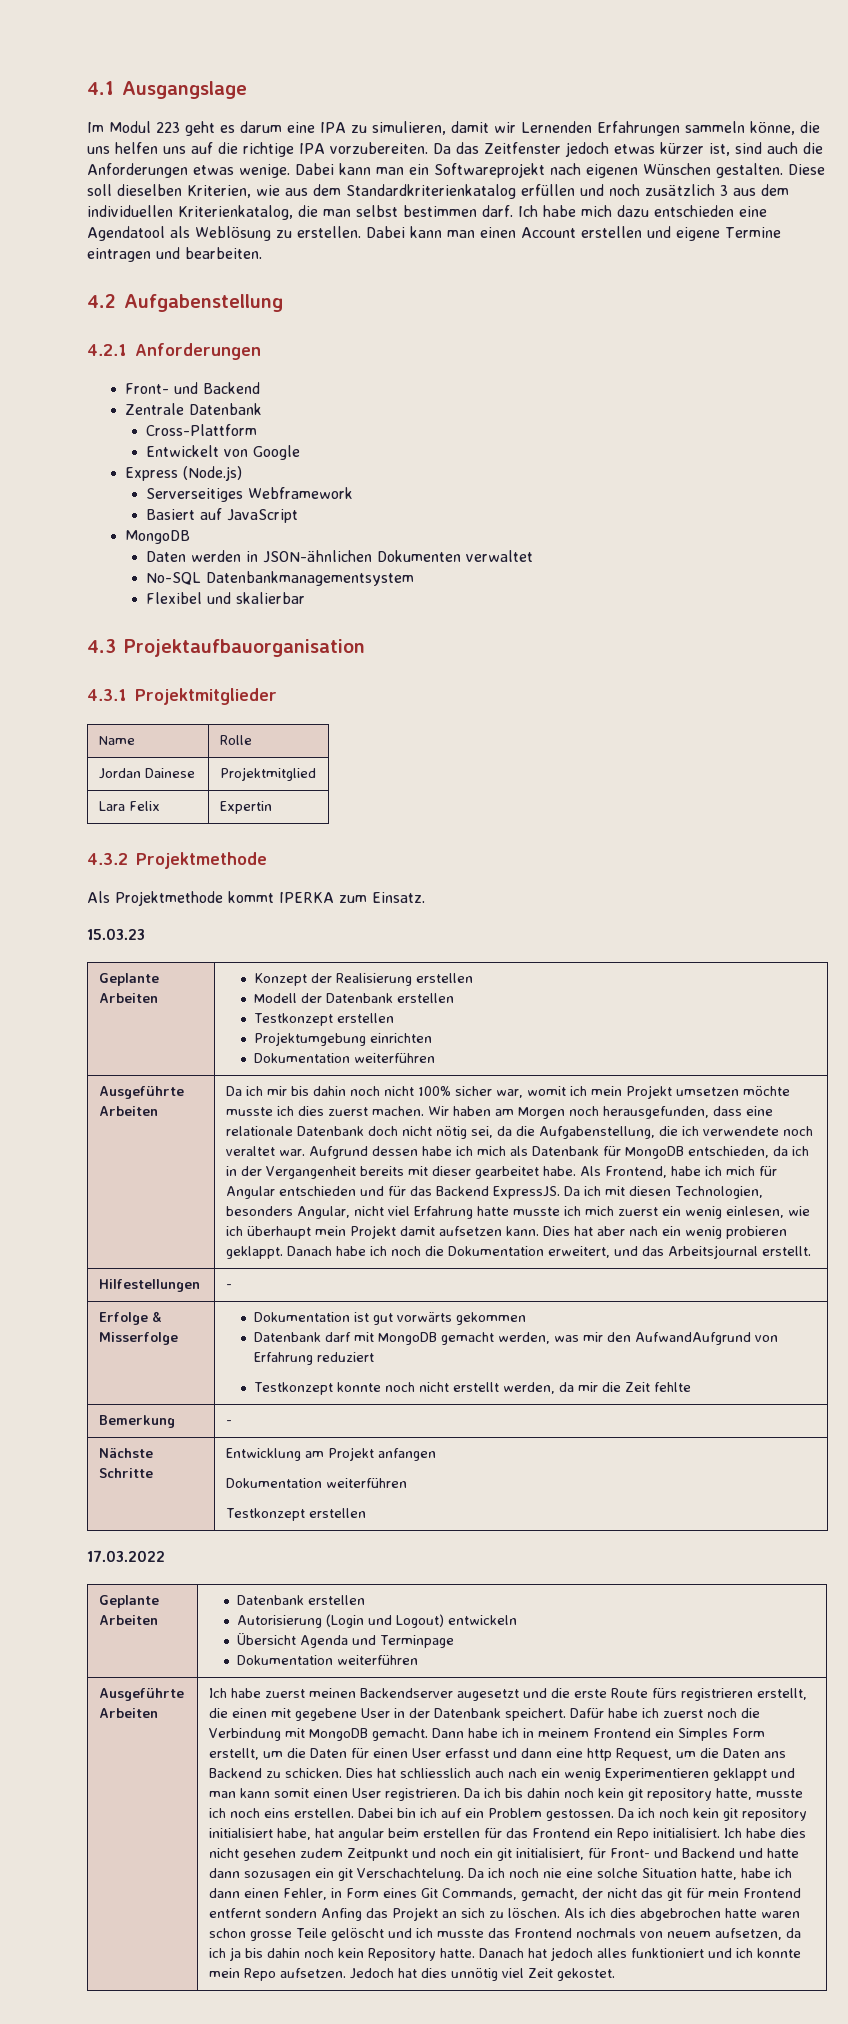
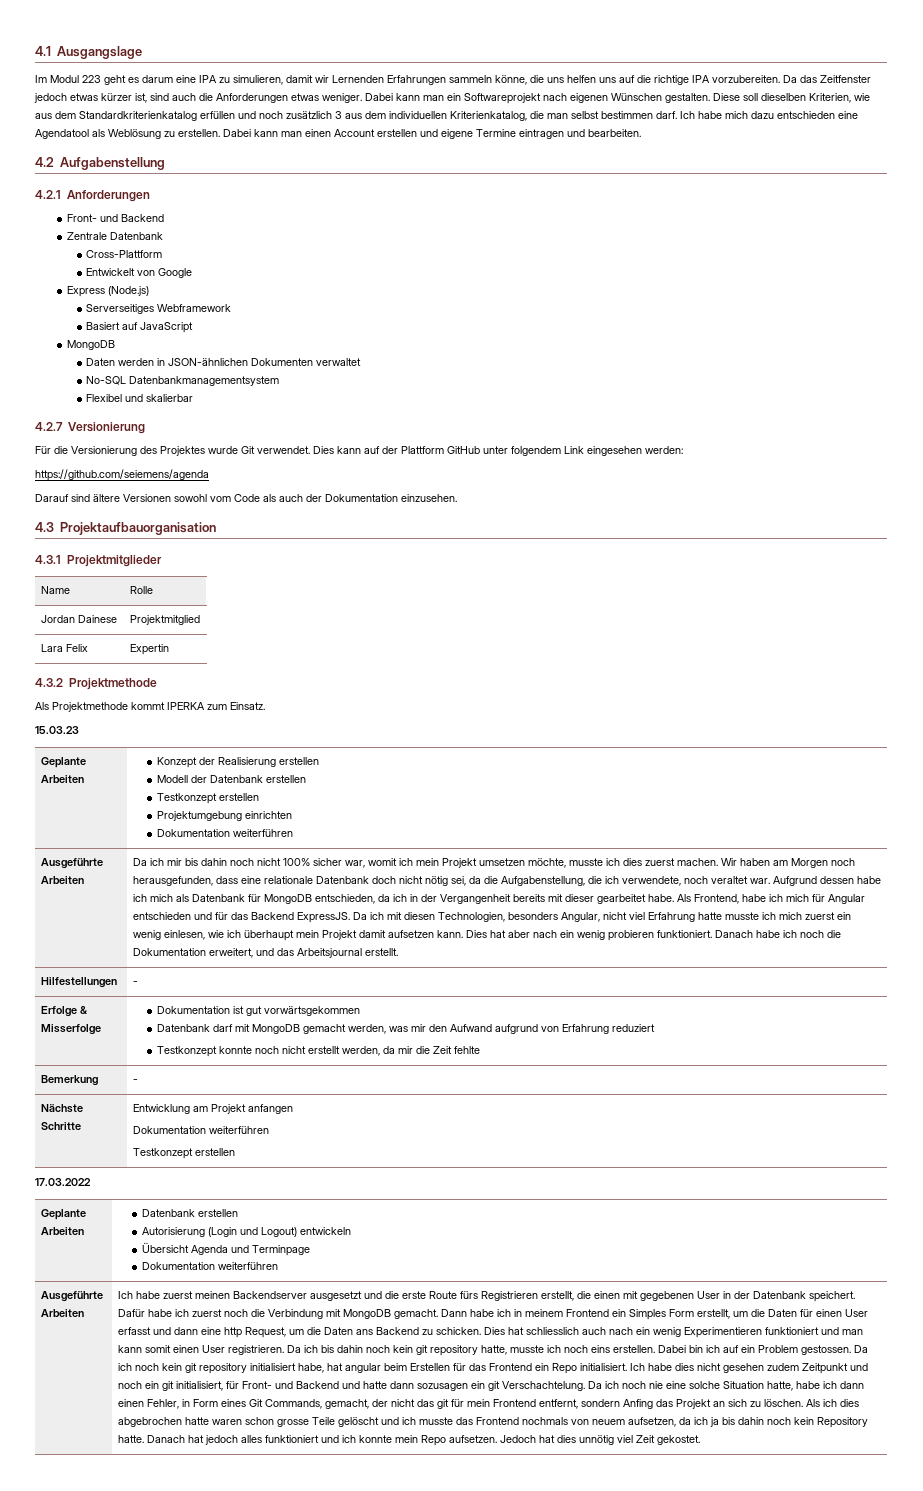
[239,164,290,178] wenige. -> [322,93,362,103] weniger.
(306, 598) none -> [35,422,145,434] [35,446,683,456] [35,469,209,481] [35,494,457,502] // 4.2.7 Versionierung // Für die Versionierung des Projektes wurde Git verwendet. Dies kann auf der Plattform GitHub unter folgendem Link eingesehen werden: // https://github.com/seiemens/agenda // Darauf sind ältere Versionen sowohl vom Code als auch der Dokumentation einzusehen.
[742,1085,790,1096] möchte -> [527,858,566,868] möchte,
[702,1126,779,1136] verwendete -> [621,876,681,886] verwendete,
[225,1246,283,1259] geklappt. -> [656,930,712,938] funktioniert.
[397,1312,527,1325] vorwärts gekommen -> [263,1006,360,1016] vorwärtsgekommen
[635,1332,752,1345] AufwandAufgrund -> [449,1024,538,1034] Aufwand aufgrund
[456,1689,519,1701] augesetzt -> [309,1291,362,1301] ausgesetzt
[680,1688,753,1701] registrieren -> [480,1291,538,1301] Registrieren
[294,1708,357,1721] gegebene -> [639,1291,694,1301] gegebenen
[712,1768,767,1781] geklappt -> [764,1327,819,1335] funktioniert
[422,1828,480,1838] erstellen -> [409,1363,450,1371] Erstellen
[208,1908,261,1918] entfernt -> [538,1399,578,1409] entfernt,

